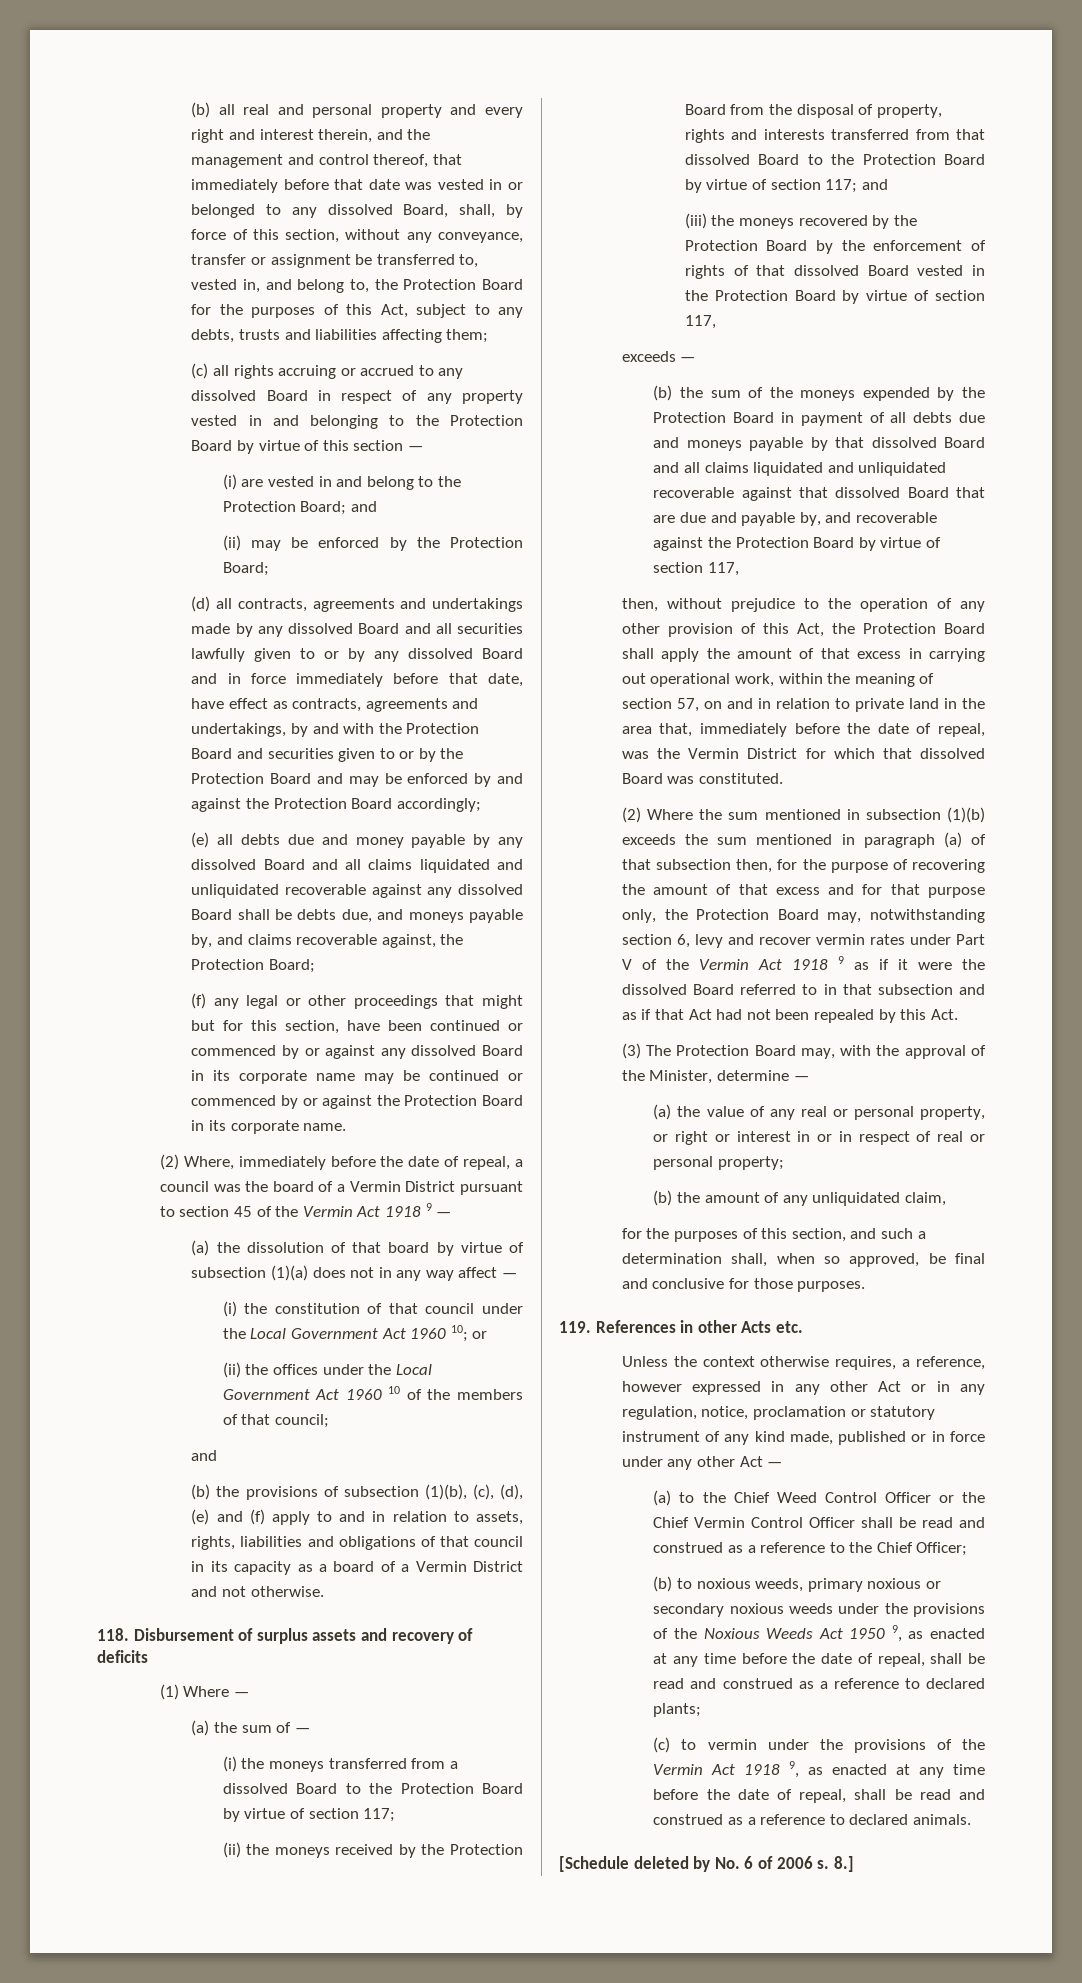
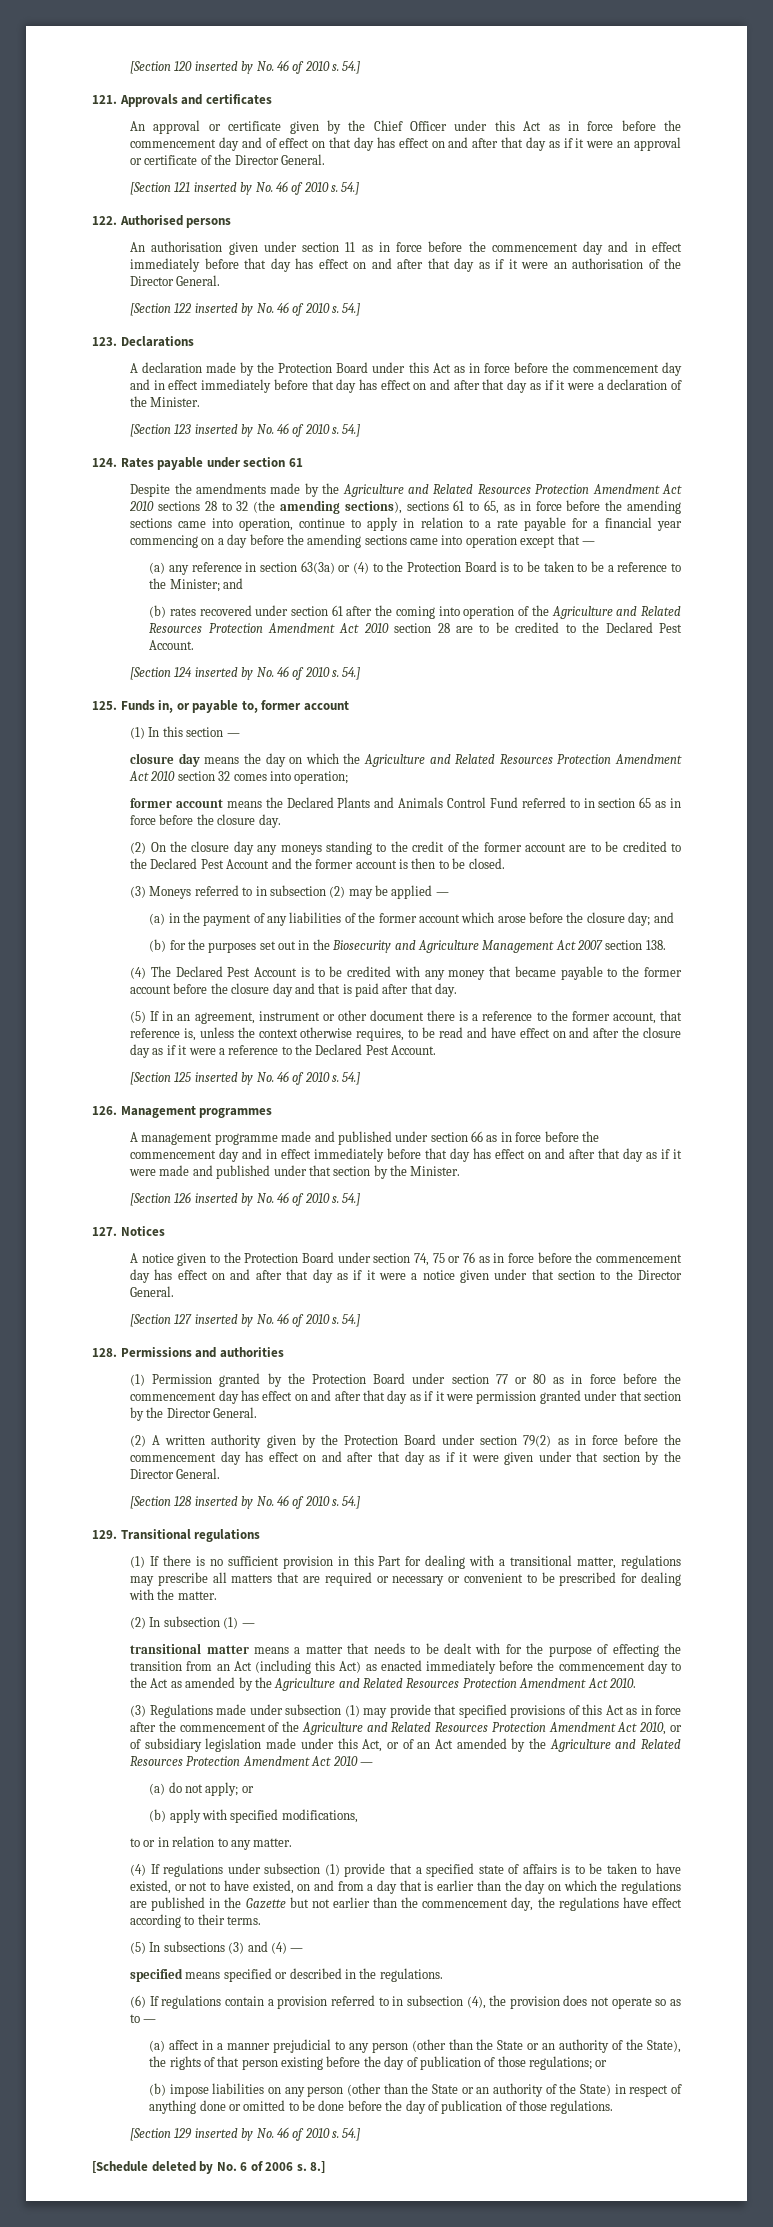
[191,102,523,118] [191,129,431,143] [191,154,462,168] [191,179,524,193] [191,204,523,218] [191,229,523,243] [191,254,479,268] [191,279,523,293] [191,304,523,318] [191,329,489,343] [191,363,464,379] [191,390,523,404] [191,415,523,429] [191,440,423,454] [222,474,461,490] [222,501,377,515] [222,535,523,551] [222,562,269,576] [191,596,523,612] [191,623,523,637] [191,648,523,662] [191,673,523,687] [191,698,479,712] [191,723,480,737] [191,748,464,762] [191,773,523,787] [191,798,481,812] [191,832,523,848] [191,859,523,873] [191,884,523,898] [191,909,523,923] [191,934,464,948] [191,959,315,973] [191,993,523,1009] [191,1020,523,1034] [191,1045,523,1059] [191,1070,523,1084] [191,1095,523,1109] [191,1120,347,1134] [159,1154,523,1170] [159,1181,523,1195] [159,1203,432,1217] [436,1212,452,1217] [191,1240,524,1256] [191,1265,518,1281] [222,1301,523,1317] [222,1325,488,1342] [222,1362,432,1378] [222,1386,523,1400] [222,1414,329,1428] [191,1450,218,1461] [191,1484,523,1500] [191,1509,523,1525] [191,1536,523,1550] [191,1561,524,1575] [191,1586,324,1597] [97,1628,474,1644] [97,1650,148,1663] [159,1684,250,1700] [191,1720,310,1736] [222,1756,458,1772] [222,1783,523,1794] [222,1808,396,1822] [222,1842,523,1858] [684,104,942,118] [684,129,985,143] [684,154,985,165] [684,179,888,193] [684,213,917,229] [684,240,986,254] [684,265,985,279] [684,290,985,304] [684,315,716,329] [621,351,696,362] [653,385,985,401] [653,412,985,426] [653,437,985,451] [653,462,947,476] [653,487,985,501] [653,512,937,526] [653,537,941,551] [653,562,739,576] [621,598,985,612] [621,623,985,637] [621,648,985,662] [621,673,935,687] [621,698,986,712] [621,723,985,737] [621,748,985,759] [621,773,784,784] [621,807,985,823] [621,832,986,848] [621,859,985,873] [621,884,985,898] [621,909,985,923] [621,934,985,948] [621,956,986,970] [621,984,985,995] [621,1009,958,1023] [621,1043,986,1059] [621,1070,809,1084] [653,1104,985,1120] [653,1131,985,1145] [653,1156,784,1170] [653,1190,946,1206] [621,1228,926,1242] [621,1253,985,1267] [621,1278,866,1292] [559,1320,803,1333] [621,1356,985,1370] [621,1381,985,1395] [621,1406,936,1420] [621,1431,985,1445] [621,1456,783,1470] [653,1490,985,1506] [653,1517,985,1528] [653,1542,968,1556] [653,1576,941,1592] [653,1603,985,1617] [653,1625,985,1642] [653,1653,985,1667] [653,1678,985,1689] [653,1703,702,1717] [653,1737,985,1753] [653,1761,985,1778] [653,1789,985,1803] [653,1814,971,1825] (b) all real and personal property and every right and interest therein, and the management and control thereof, that immediately before that date was vested in or belonged to any dissolved Board, shall, by force of this section, without any conveyance, transfer or assignment be transferred to, vested in, and belong to, the Protection Board for the purposes of this Act, subject to any debts, trusts and liabilities affecting them; // (c) all rights accruing or accrued to any dissolved Board in respect of any property vested in and belonging to the Protection Board by virtue of this section — // (i) are vested in and belong to the Protection Board; and // (ii) may be enforced by the Protection Board; // (d) all contracts, agreements and undertakings made by any dissolved Board and all securities lawfully given to or by any dissolved Board and in force immediately before that date, have effect as contracts, agreements and undertakings, by and with the Protection Board and securities given to or by the Protection Board and may be enforced by and against the Protection Board accordingly; // (e) all debts due and money payable by any dissolved Board and all claims liquidated and unliquidated recoverable against any dissolved Board shall be debts due, and moneys payable by, and claims recoverable against, the Protection Board; // (f) any legal or other proceedings that might but for this section, have been continued or commenced by or against any dissolved Board in its corporate name may be continued or commenced by or against the Protection Board in its corporate name. // (2) Where, immediately before the date of repeal, a council was the board of a Vermin District pursuant to section 45 of the Vermin Act 1918 9 — // (a) the dissolution of that board by virtue of subsection (1)(a) does not in any way affect — // (i) the constitution of that council under the Local Government Act 1960 10; or // (ii) the offices under the Local Government Act 1960 10 of the members of that council; // and // (b) the provisions of subsection (1)(b), (c), (d), (e) and (f) apply to and in relation to assets, rights, liabilities and obligations of that council in its capacity as a board of a Vermin District and not otherwise. // 118. Disbursement of surplus assets and recovery of deficits // (1) Where — // (a) the sum of — // (i) the moneys transferred from a dissolved Board to the Protection Board by virtue of section 117; // (ii) the moneys received by the Protection Board from the disposal of property, rights and interests transferred from that dissolved Board to the Protection Board by virtue of section 117; and // (iii) the moneys recovered by the Protection Board by the enforcement of rights of that dissolved Board vested in the Protection Board by virtue of section 117, // exceeds — // (b) the sum of the moneys expended by the Protection Board in payment of all debts due and moneys payable by that dissolved Board and all claims liquidated and unliquidated recoverable against that dissolved Board that are due and payable by, and recoverable against the Protection Board by virtue of section 117, // then, without prejudice to the operation of any other provision of this Act, the Protection Board shall apply the amount of that excess in carrying out operational work, within the meaning of section 57, on and in relation to private land in the area that, immediately before the date of repeal, was the Vermin District for which that dissolved Board was constituted. // (2) Where the sum mentioned in subsection (1)(b) exceeds the sum mentioned in paragraph (a) of that subsection then, for the purpose of recovering the amount of that excess and for that purpose only, the Protection Board may, notwithstanding section 6, levy and recover vermin rates under Part V of the Vermin Act 1918 9 as if it were the dissolved Board referred to in that subsection and as if that Act had not been repealed by this Act. // (3) The Protection Board may, with the approval of the Minister, determine — // (a) the value of any real or personal property, or right or interest in or in respect of real or personal property; // (b) the amount of any unliquidated claim, // for the purposes of this section, and such a determination shall, when so approved, be final and conclusive for those purposes. // 119. References in other Acts etc. // Unless the context otherwise requires, a reference, however expressed in any other Act or in any regulation, notice, proclamation or statutory instrument of any kind made, published or in force under any other Act — // (a) to the Chief Weed Control Officer or the Chief Vermin Control Officer shall be read and construed as a reference to the Chief Officer; // (b) to noxious weeds, primary noxious or secondary noxious weeds under the provisions of the Noxious Weeds Act 1950 9, as enacted at any time before the date of repeal, shall be read and construed as a reference to declared plants; // (c) to vermin under the provisions of the Vermin Act 1918 9, as enacted at any time before the date of repeal, shall be read and construed as a reference to declared animals. -> [130,60,361,74] [92,94,272,107] [130,120,681,134] [130,137,681,151] [130,154,325,165] [130,181,360,195] [92,215,232,228] [130,241,682,255] [130,258,681,272] [130,275,221,286] [130,302,361,316] [92,336,194,347] [130,362,682,376] [130,379,682,393] [130,396,201,407] [130,423,361,437] [92,457,303,470] [130,483,682,497] [129,500,681,514] [130,517,682,531] [130,534,595,548] [149,561,681,575] [149,578,243,592] [149,605,681,619] [149,622,682,633] [149,640,195,650] [130,666,361,680] [92,700,349,713] [130,726,240,739] [130,753,682,767] [129,771,349,784] [130,797,681,808] [130,814,281,828] [130,841,682,855] [130,858,505,869] [130,885,449,899] [149,912,674,926] [149,939,666,953] [130,966,683,980] [130,983,458,997] [130,1010,682,1024] [130,1027,682,1041] [130,1044,437,1058] [130,1071,361,1085] [92,1106,273,1118] [130,1131,599,1145] [130,1148,682,1162] [129,1165,461,1179] [130,1192,361,1206] [92,1226,165,1236] [130,1252,682,1266] [130,1269,682,1283] [130,1286,175,1297] [130,1313,361,1327] [92,1347,284,1358] [130,1373,681,1387] [130,1390,681,1404] [130,1407,258,1421] [130,1434,681,1448] [130,1451,681,1465] [130,1468,221,1479] [130,1495,361,1509] [92,1529,261,1542] [130,1555,681,1569] [130,1572,681,1586] [129,1589,217,1600] [130,1616,255,1629] [130,1643,681,1657] [130,1660,681,1674] [130,1677,636,1691] [130,1704,681,1718] [130,1721,682,1735] [130,1738,681,1752] [130,1756,373,1766] [149,1782,254,1796] [149,1809,358,1823] [130,1836,293,1850] [130,1863,681,1877] [130,1880,681,1894] [130,1897,682,1911] [130,1914,262,1928] [130,1941,304,1954] [130,1968,443,1982] [130,1995,682,2009] [130,2014,157,2023] [149,2039,682,2053] [149,2056,608,2070] [149,2083,683,2097] [149,2100,614,2114] [130,2127,361,2141] [Section 120 inserted by No. 46 of 2010 s. 54.] // 121. Approvals and certificates // An approval or certificate given by the Chief Officer under this Act as in force before the commencement day and of effect on that day has effect on and after that day as if it were an approval or certificate of the Director General. // [Section 121 inserted by No. 46 of 2010 s. 54.] // 122. Authorised persons // An authorisation given under section 11 as in force before the commencement day and in effect immediately before that day has effect on and after that day as if it were an authorisation of the Director General. // [Section 122 inserted by No. 46 of 2010 s. 54.] // 123. Declarations // A declaration made by the Protection Board under this Act as in force before the commencement day and in effect immediately before that day has effect on and after that day as if it were a declaration of the Minister. // [Section 123 inserted by No. 46 of 2010 s. 54.] // 124. Rates payable under section 61 // Despite the amendments made by the Agriculture and Related Resources Protection Amendment Act 2010 sections 28 to 32 (the amending sections), sections 61 to 65, as in force before the amending sections came into operation, continue to apply in relation to a rate payable for a financial year commencing on a day before the amending sections came into operation except that — // (a) any reference in section 63(3a) or (4) to the Protection Board is to be taken to be a reference to the Minister; and // (b) rates recovered under section 61 after the coming into operation of the Agriculture and Related Resources Protection Amendment Act 2010 section 28 are to be credited to the Declared Pest Account. // [Section 124 inserted by No. 46 of 2010 s. 54.] // 125. Funds in, or payable to, former account // (1) In this section — // closure day means the day on which the Agriculture and Related Resources Protection Amendment Act 2010 section 32 comes into operation; // former account means the Declared Plants and Animals Control Fund referred to in section 65 as in force before the closure day. // (2) On the closure day any moneys standing to the credit of the former account are to be credited to the Declared Pest Account and the former account is then to be closed. // (3) Moneys referred to in subsection (2) may be applied — // (a) in the payment of any liabilities of the former account which arose before the closure day; and // (b) for the purposes set out in the Biosecurity and Agriculture Management Act 2007 section 138. // (4) The Declared Pest Account is to be credited with any money that became payable to the former account before the closure day and that is paid after that day. // (5) If in an agreement, instrument or other document there is a reference to the former account, that reference is, unless the context otherwise requires, to be read and have effect on and after the closure day as if it were a reference to the Declared Pest Account. // [Section 125 inserted by No. 46 of 2010 s. 54.] // 126. Management programmes // A management programme made and published under section 66 as in force before the commencement day and in effect immediately before that day has effect on and after that day as if it were made and published under that section by the Minister. // [Section 126 inserted by No. 46 of 2010 s. 54.] // 127. Notices // A notice given to the Protection Board under section 74, 75 or 76 as in force before the commencement day has effect on and after that day as if it were a notice given under that section to the Director General. // [Section 127 inserted by No. 46 of 2010 s. 54.] // 128. Permissions and authorities // (1) Permission granted by the Protection Board under section 77 or 80 as in force before the commencement day has effect on and after that day as if it were permission granted under that section by the Director General. // (2) A written authority given by the Protection Board under section 79(2) as in force before the commencement day has effect on and after that day as if it were given under that section by the Director General. // [Section 128 inserted by No. 46 of 2010 s. 54.] // 129. Transitional regulations // (1) If there is no sufficient provision in this Part for dealing with a transitional matter, regulations may prescribe all matters that are required or necessary or convenient to be prescribed for dealing with the matter. // (2) In subsection (1) — // transitional matter means a matter that needs to be dealt with for the purpose of effecting the transition from an Act (including this Act) as enacted immediately before the commencement day to the Act as amended by the Agriculture and Related Resources Protection Amendment Act 2010. // (3) Regulations made under subsection (1) may provide that specified provisions of this Act as in force after the commencement of the Agriculture and Related Resources Protection Amendment Act 2010, or of subsidiary legislation made under this Act, or of an Act amended by the Agriculture and Related Resources Protection Amendment Act 2010 — // (a) do not apply; or // (b) apply with specified modifications, // to or in relation to any matter. // (4) If regulations under subsection (1) provide that a specified state of affairs is to be taken to have existed, or not to have existed, on and from a day that is earlier than the day on which the regulations are published in the Gazette but not earlier than the commencement day, the regulations have effect according to their terms. // (5) In subsections (3) and (4) — // specified means specified or described in the regulations. // (6) If regulations contain a provision referred to in subsection (4), the provision does not operate so as to — // (a) affect in a manner prejudicial to any person (other than the State or an authority of the State), the rights of that person existing before the day of publication of those regulations; or // (b) impose liabilities on any person (other than the State or an authority of the State) in respect of anything done or omitted to be done before the day of publication of those regulations. // [Section 129 inserted by No. 46 of 2010 s. 54.]

